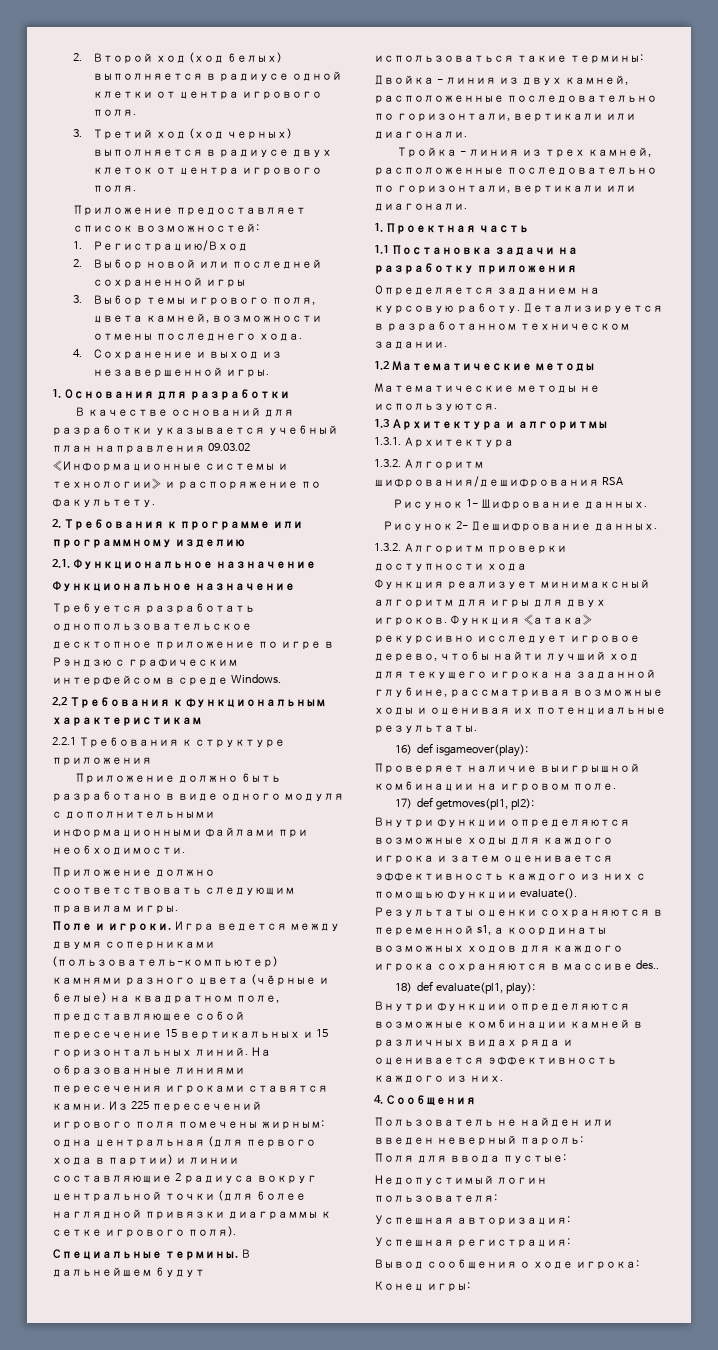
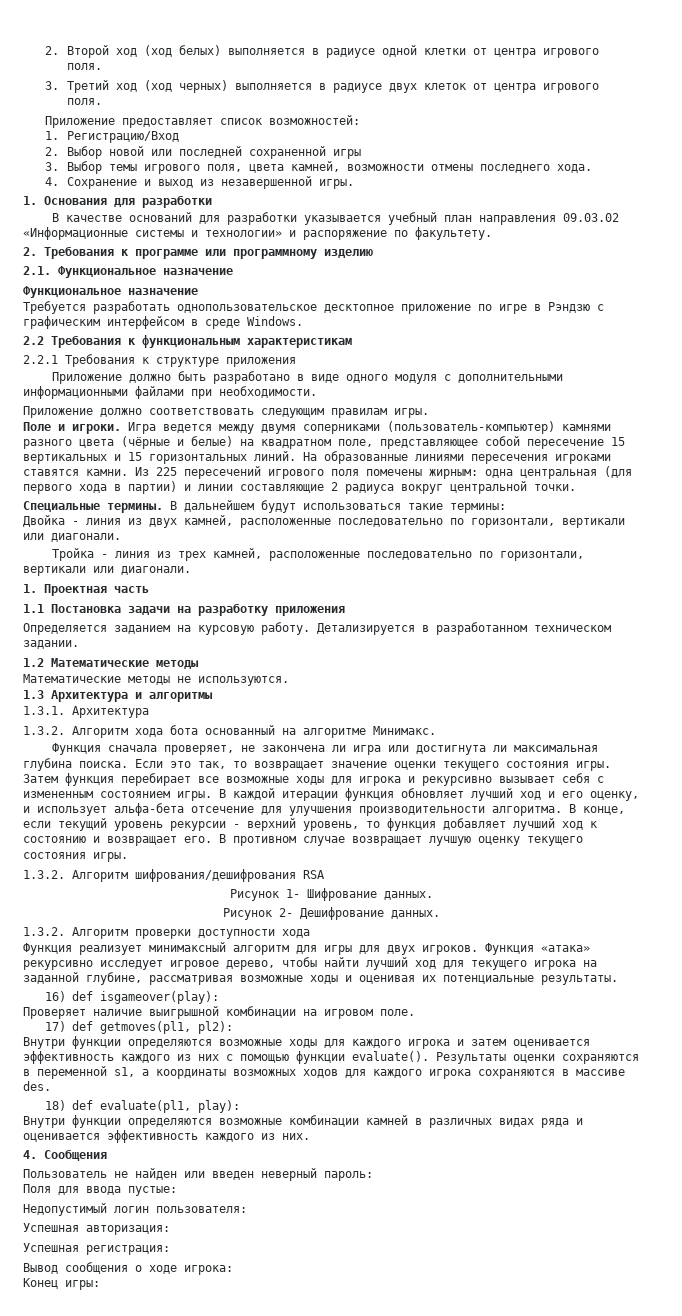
[164,1190,306,1201] [52,1209,331,1220] [52,1226,236,1238] точки (для более наглядной привязки диаграммы к сетке игрового поля). -> [534,484,576,491] точки.
(514, 442) none -> [23,725,436,738] [52,743,599,755] [23,758,611,771] [23,773,604,786] [23,788,639,801] [23,803,625,816] [23,818,598,831] [23,834,583,846] [23,852,128,862] // 1.3.2. Алгоритм хода бота основанный на алгоритме Минимакс. // Функция сначала проверяет, не закончена ли игра или достигнута ли максимальная глубина поиска. Если это так, то возвращает значение оценки текущего состояния игры. Затем функция перебирает все возможные ходы для игрока и рекурсивно вызывает себя с измененным состоянием игры. В каждой итерации функция обновляет лучший ход и его оценку, и использует альфа-бета отсечение для улучшения производительности алгоритма. В конце, если текущий уровень рекурсии - верхний уровень, то функция добавляет лучший ход к состоянию и возвращает его. В противном случае возвращает лучшую оценку текущего состояния игры.
[635,960,659,969] des.. -> [23,1081,51,1091] des.

